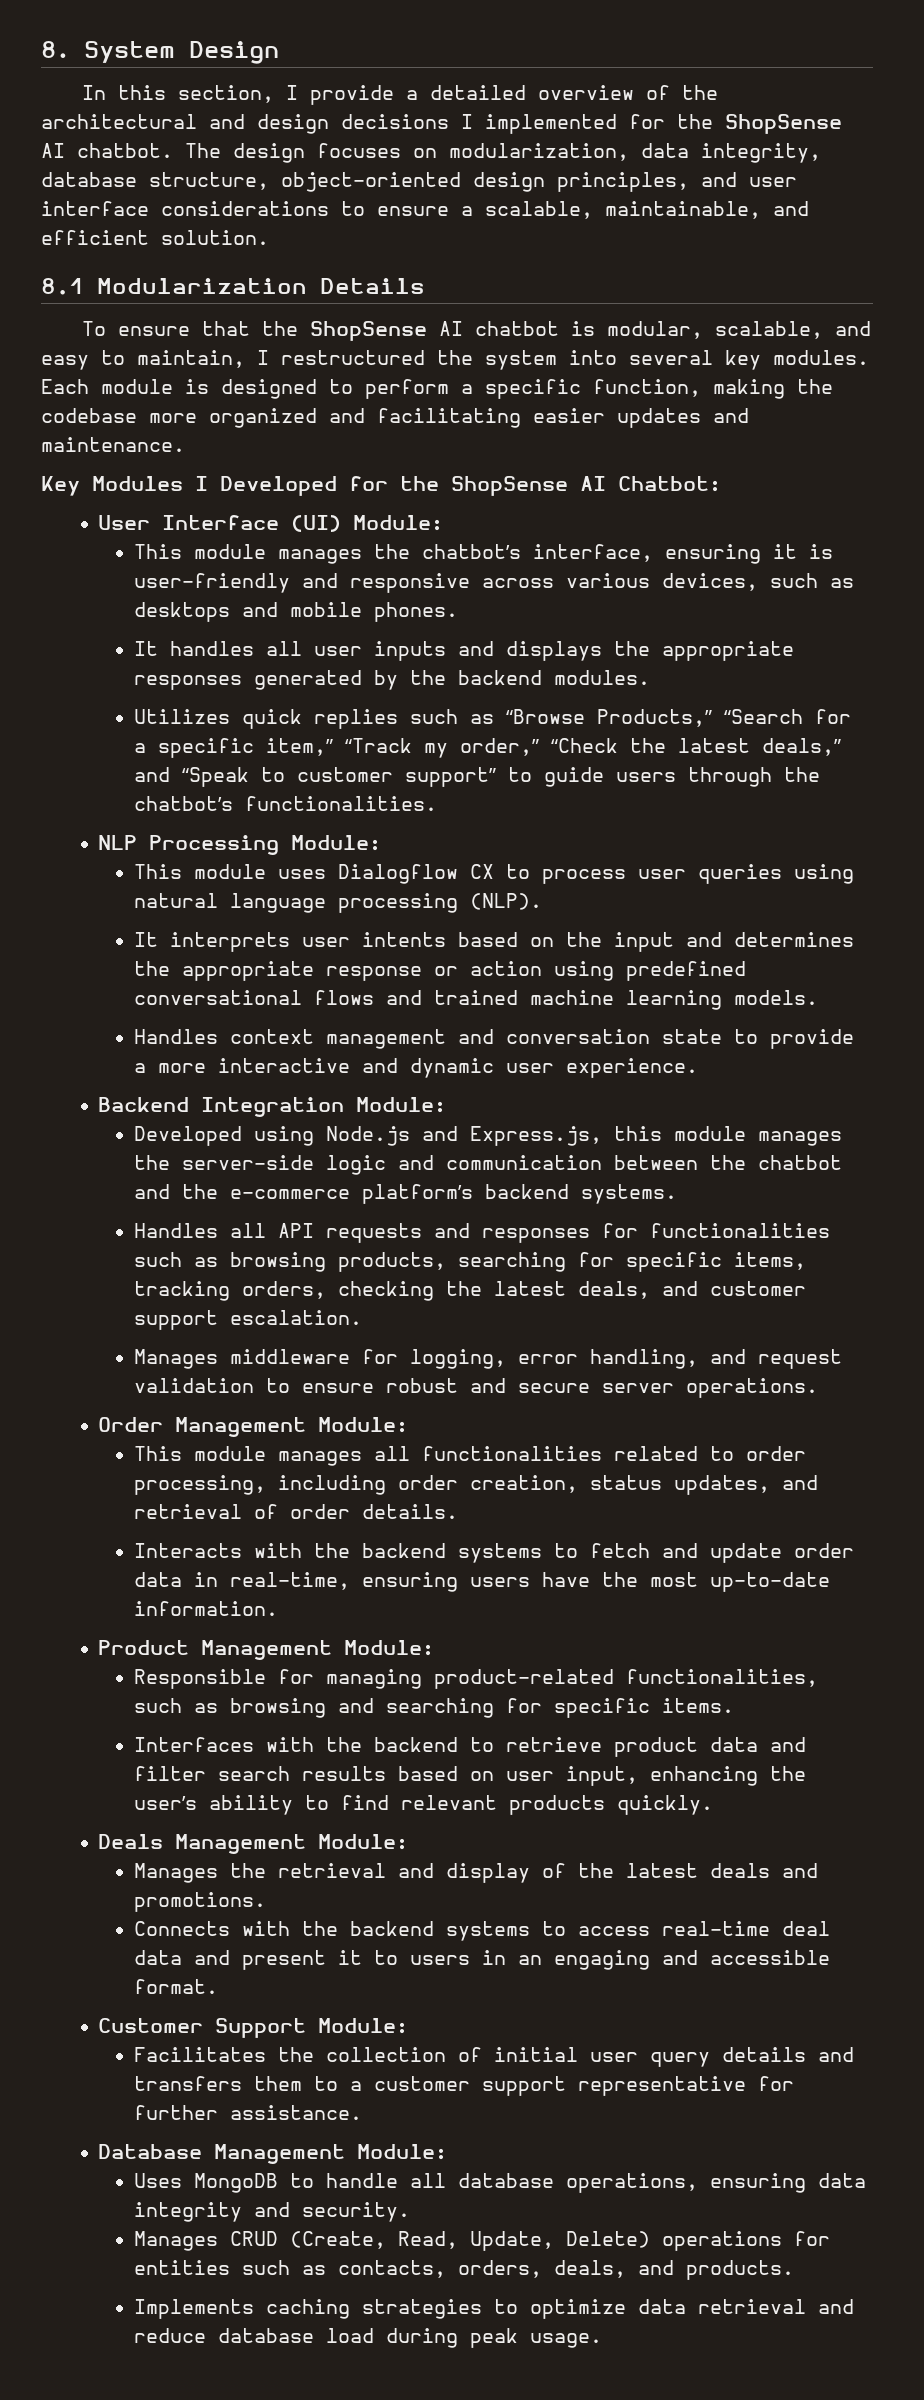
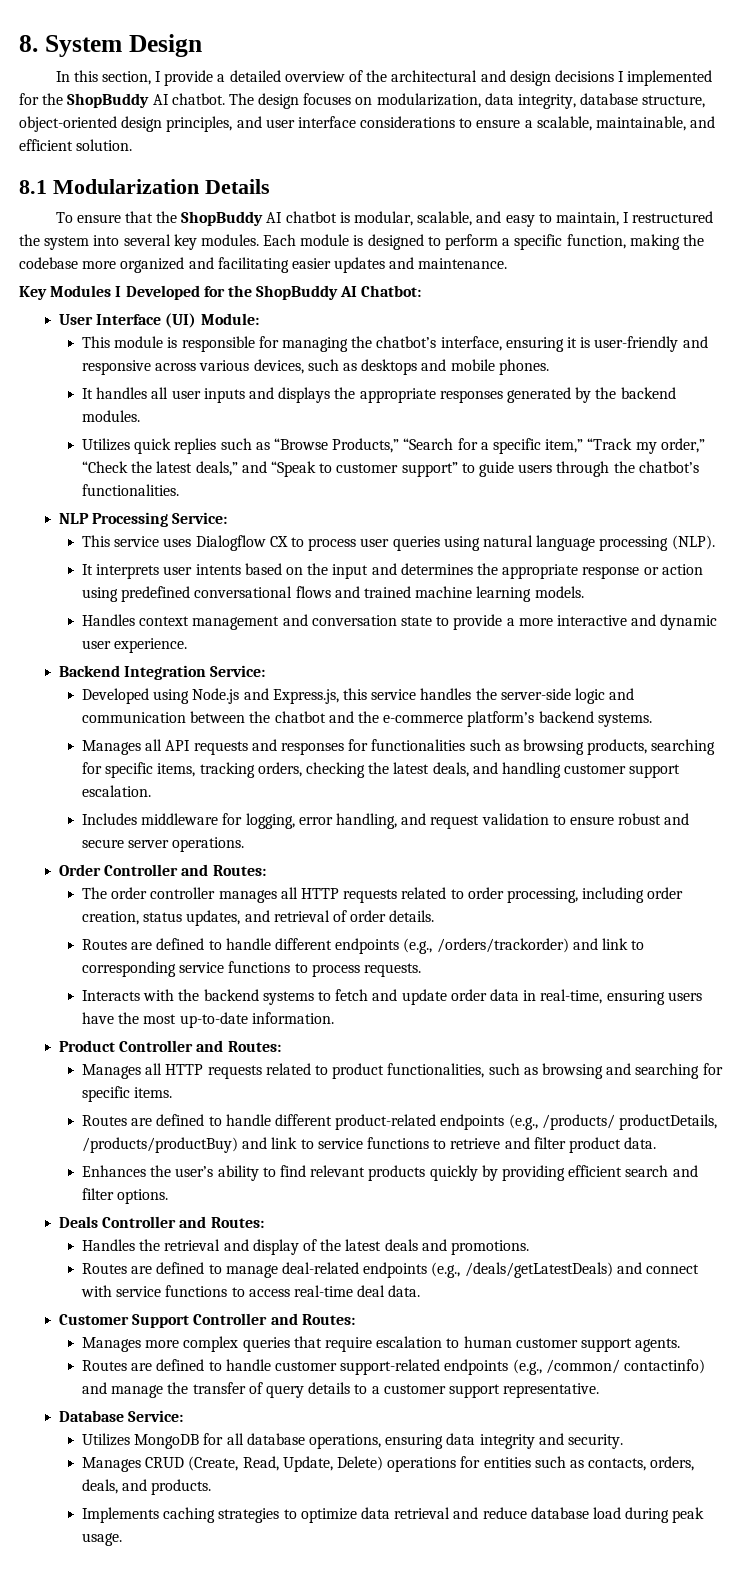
[725,114,842,134] ShopSense -> [67,93,150,108] ShopBuddy
[310,321,428,341] ShopSense -> [181,211,264,226] ShopBuddy
[451,476,568,496] ShopSense -> [256,285,339,300] ShopBuddy
[277,549,362,564] manages -> [167,336,349,352] is responsible for managing
[291,835,382,851] [133,864,266,879] Module: // This module -> [172,512,228,524] [82,535,160,547] Service: // This service
[356,1097,447,1113] Module: -> [210,665,266,677] Service:
[673,1126,842,1146] module manages -> [371,688,472,700] service handles
[133,1223,218,1238] Handles -> [82,740,142,755] Manages
(698, 1288) none -> [501,762,561,778] handling
[133,1349,218,1369] Manages -> [82,813,138,825] Includes
[175,1417,409,1437] [133,1446,602,1466] Management Module: // This module manages all functionalities -> [104,864,266,876] [82,887,398,903] Controller and Routes: // The order controller manages all HTTP requests
(458, 1511) none -> [82,938,645,954] [82,961,422,977] // Routes are defined to handle different endpoints (e.g., /orders/trackorder) and link to corresponding service functions to process requests.
[201,1640,435,1660] [133,1669,614,1689] Management Module: // Responsible for managing product-related -> [119,1040,281,1052] [82,1063,385,1079] Controller and Routes: // Manages all HTTP requests related to product
[133,1737,806,1757] [133,1766,758,1786] Interfaces with the backend to retrieve product data and filter search results based on user input, enhancing -> [82,1114,717,1130] [82,1137,657,1153] [82,1165,147,1177] Routes are defined to handle different product-related endpoints (e.g., /products/ productDetails, /products/productBuy) and link to service functions to retrieve and filter product data. // Enhances
[616,1795,713,1815] [98,1834,409,1854] [133,1863,218,1883] quickly. // Deals Management Module: // Manages -> [429,1165,698,1181] [82,1188,169,1204] [59,1216,264,1228] [82,1239,136,1251] quickly by providing efficient search and filter options. // Deals Controller and Routes: // Handles
[133,1921,830,1941] [133,1950,830,1970] [133,1979,218,1994] [98,2018,409,2038] [133,2047,854,2067] [133,2076,794,2096] [133,2105,362,2120] [98,2144,448,2164] [133,2173,398,2193] Connects with the backend systems to access real-time deal data and present it to users in an engaging and accessible format. // Customer Support Module: // Facilitates the collection of initial user query details and transfers them to a customer support representative for further assistance. // Database Management Module: // Uses MongoDB to handle -> [82,1262,699,1278] [81,1285,421,1297] [59,1313,355,1328] [82,1336,681,1352] [82,1359,705,1375] [82,1382,600,1398] [59,1410,184,1422] [82,1433,224,1449] Routes are defined to manage deal-related endpoints (e.g., /deals/getLatestDeals) and connect with service functions to access real-time deal data. // Customer Support Controller and Routes: // Manages more complex queries that require escalation to human customer support agents. // Routes are defined to handle customer support-related endpoints (e.g., /common/ contactinfo) and manage the transfer of query details to a customer support representative. // Database Service: // Utilizes MongoDB for

